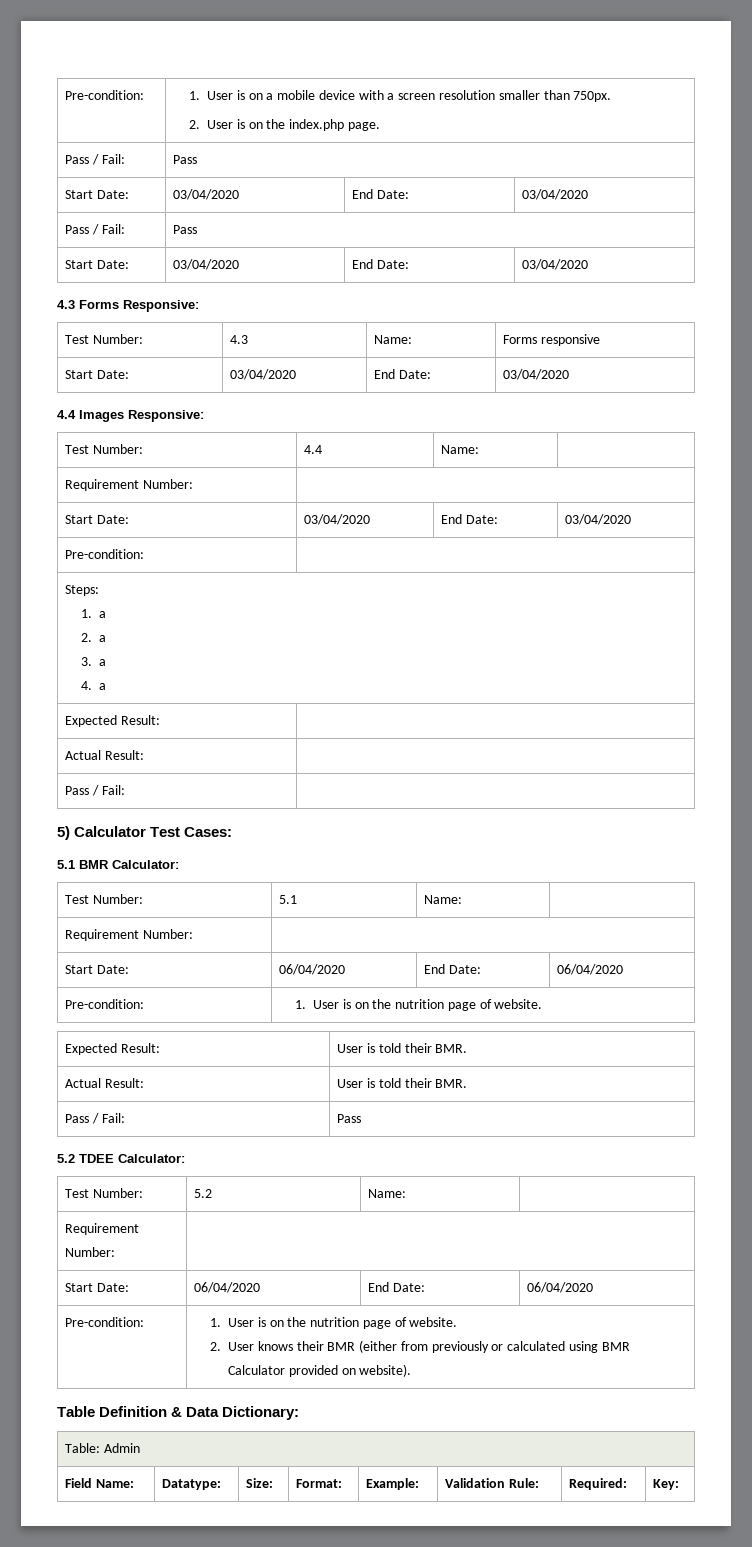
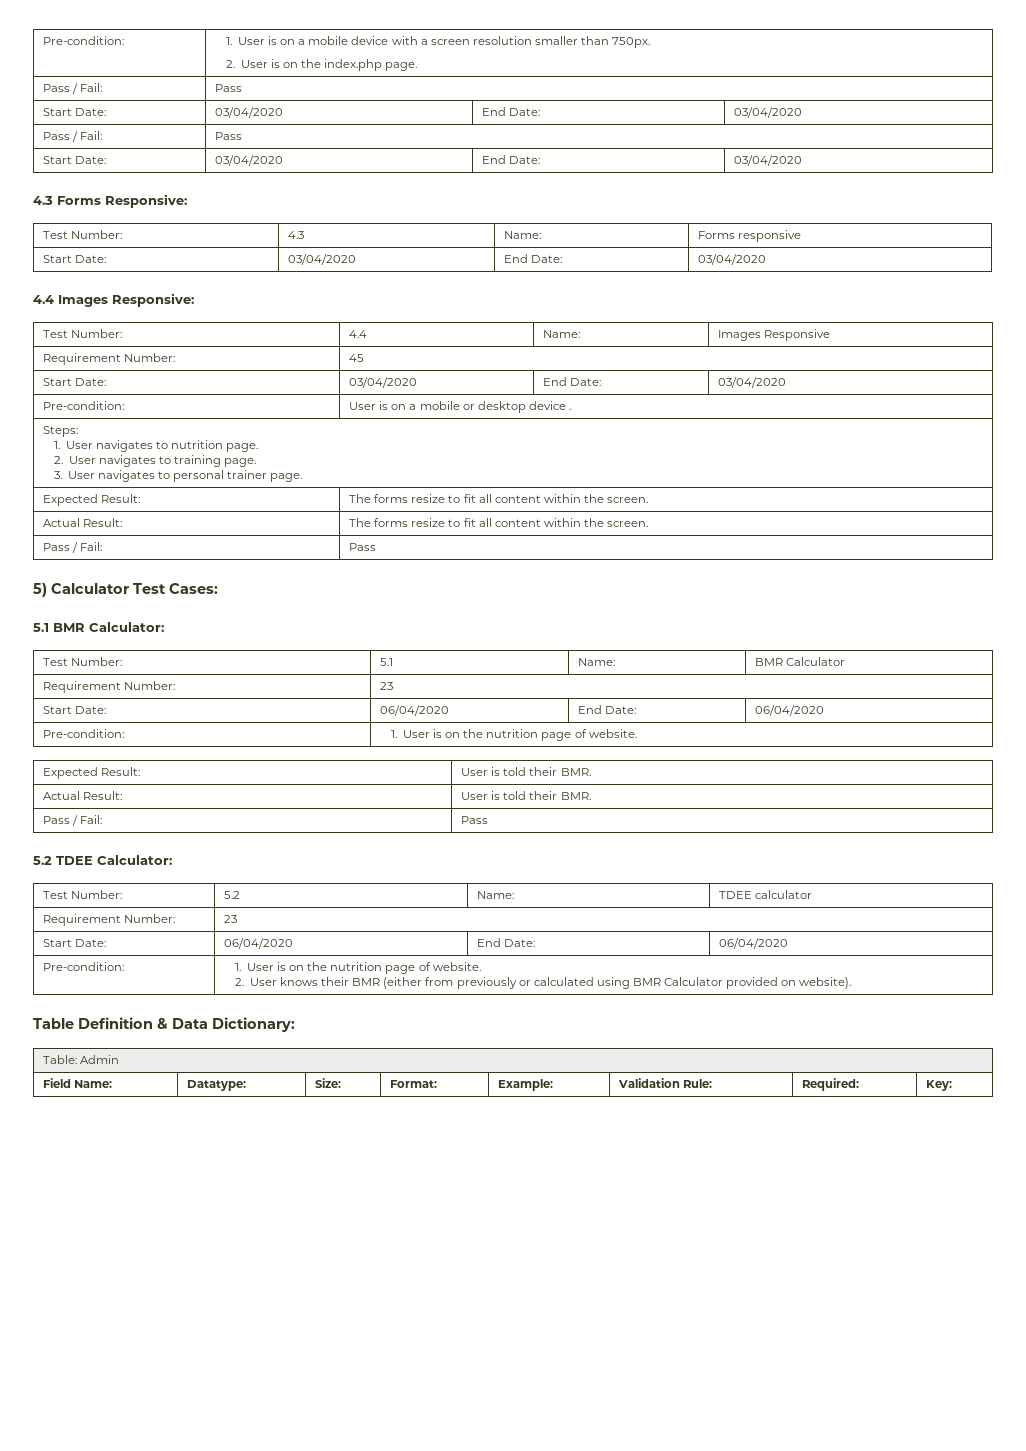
[65,479,194,491] // Requirement Number: | -> [718,329,831,341] [43,353,176,365] [349,354,365,362] Images Responsive // Requirement Number: | 45
[65,585,100,596] [80,609,106,618] [80,633,106,642] [80,657,106,666] [80,681,106,690] [65,715,161,727] [65,750,145,760] [65,785,125,796] // Steps: // 1. a // 2. a // 3. a // 4. a // Expected Result: | // Actual Result: | // Pass / Fail: | -> [349,401,571,413] [43,426,79,437] [54,440,259,452] [54,455,257,467] [54,470,303,482] [43,494,141,506] [349,494,649,503] [43,518,123,527] [349,518,649,527] [43,542,103,553] [349,543,377,551] User is on a mobile or desktop device . // Steps: // 1. User navigates to nutrition page. // 2. User navigates to training page. // 3. User navigates to personal trainer page. // Expected Result: | The forms resize to fit all content within the screen. // Actual Result: | The forms resize to fit all content within the screen. // Pass / Fail: | Pass
[65,929,194,941] // Requirement Number: | -> [755,657,846,666] [43,681,176,693] [380,682,394,690] BMR Calculator // Requirement Number: | 23
[65,1223,140,1235] [65,1247,116,1257] // Requirement Number: | -> [719,890,813,899] [43,914,176,926] [224,915,238,923] TDEE calculator // Requirement Number: | 23

